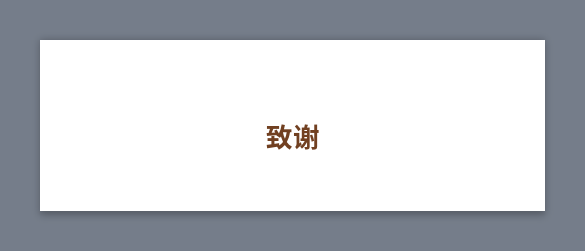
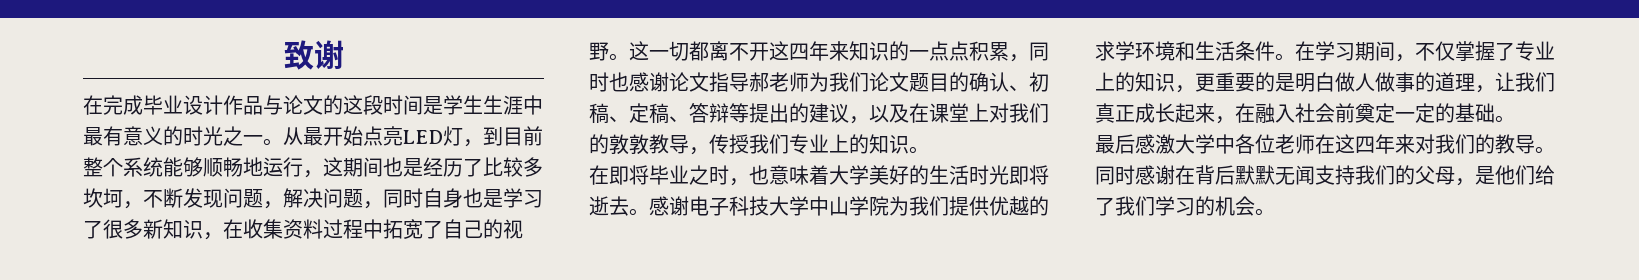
(320, 137) none -> [83,95,543,115] [83,126,543,147] [83,157,543,178] [83,188,543,209] [83,219,523,240] [589,41,1049,62] [589,72,1049,92] [589,103,1049,124] [589,134,929,155] [589,165,1049,186] [589,196,1049,216] [1095,41,1555,62] [1095,72,1555,93] [1095,103,1515,124] [1095,134,1555,154] [1095,165,1555,186] [1095,196,1275,216] // 在完成毕业设计作品与论文的这段时间是学生生涯中最有意义的时光之一。从最开始点亮LED灯，到目前整个系统能够顺畅地运行，这期间也是经历了比较多坎坷，不断发现问题，解决问题，同时自身也是学习了很多新知识，在收集资料过程中拓宽了自己的视野。这一切都离不开这四年来知识的一点点积累，同时也感谢论文指导郝老师为我们论文题目的确认、初稿、定稿、答辩等提出的建议，以及在课堂上对我们的敦敦教导，传授我们专业上的知识。 // 在即将毕业之时，也意味着大学美好的生活时光即将逝去。感谢电子科技大学中山学院为我们提供优越的求学环境和生活条件。在学习期间，不仅掌握了专业上的知识，更重要的是明白做人做事的道理，让我们真正成长起来，在融入社会前奠定一定的基础。 // 最后感激大学中各位老师在这四年来对我们的教导。同时感谢在背后默默无闻支持我们的父母，是他们给了我们学习的机会。

